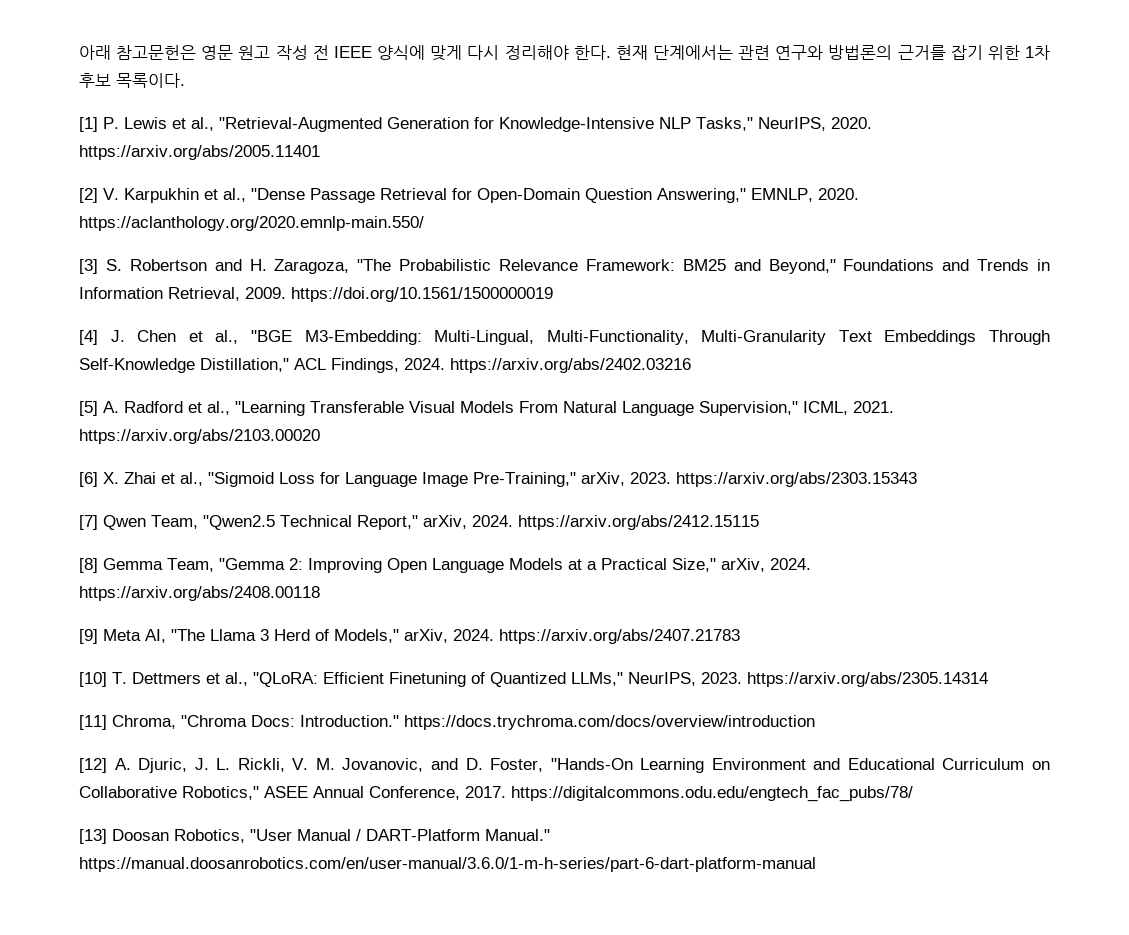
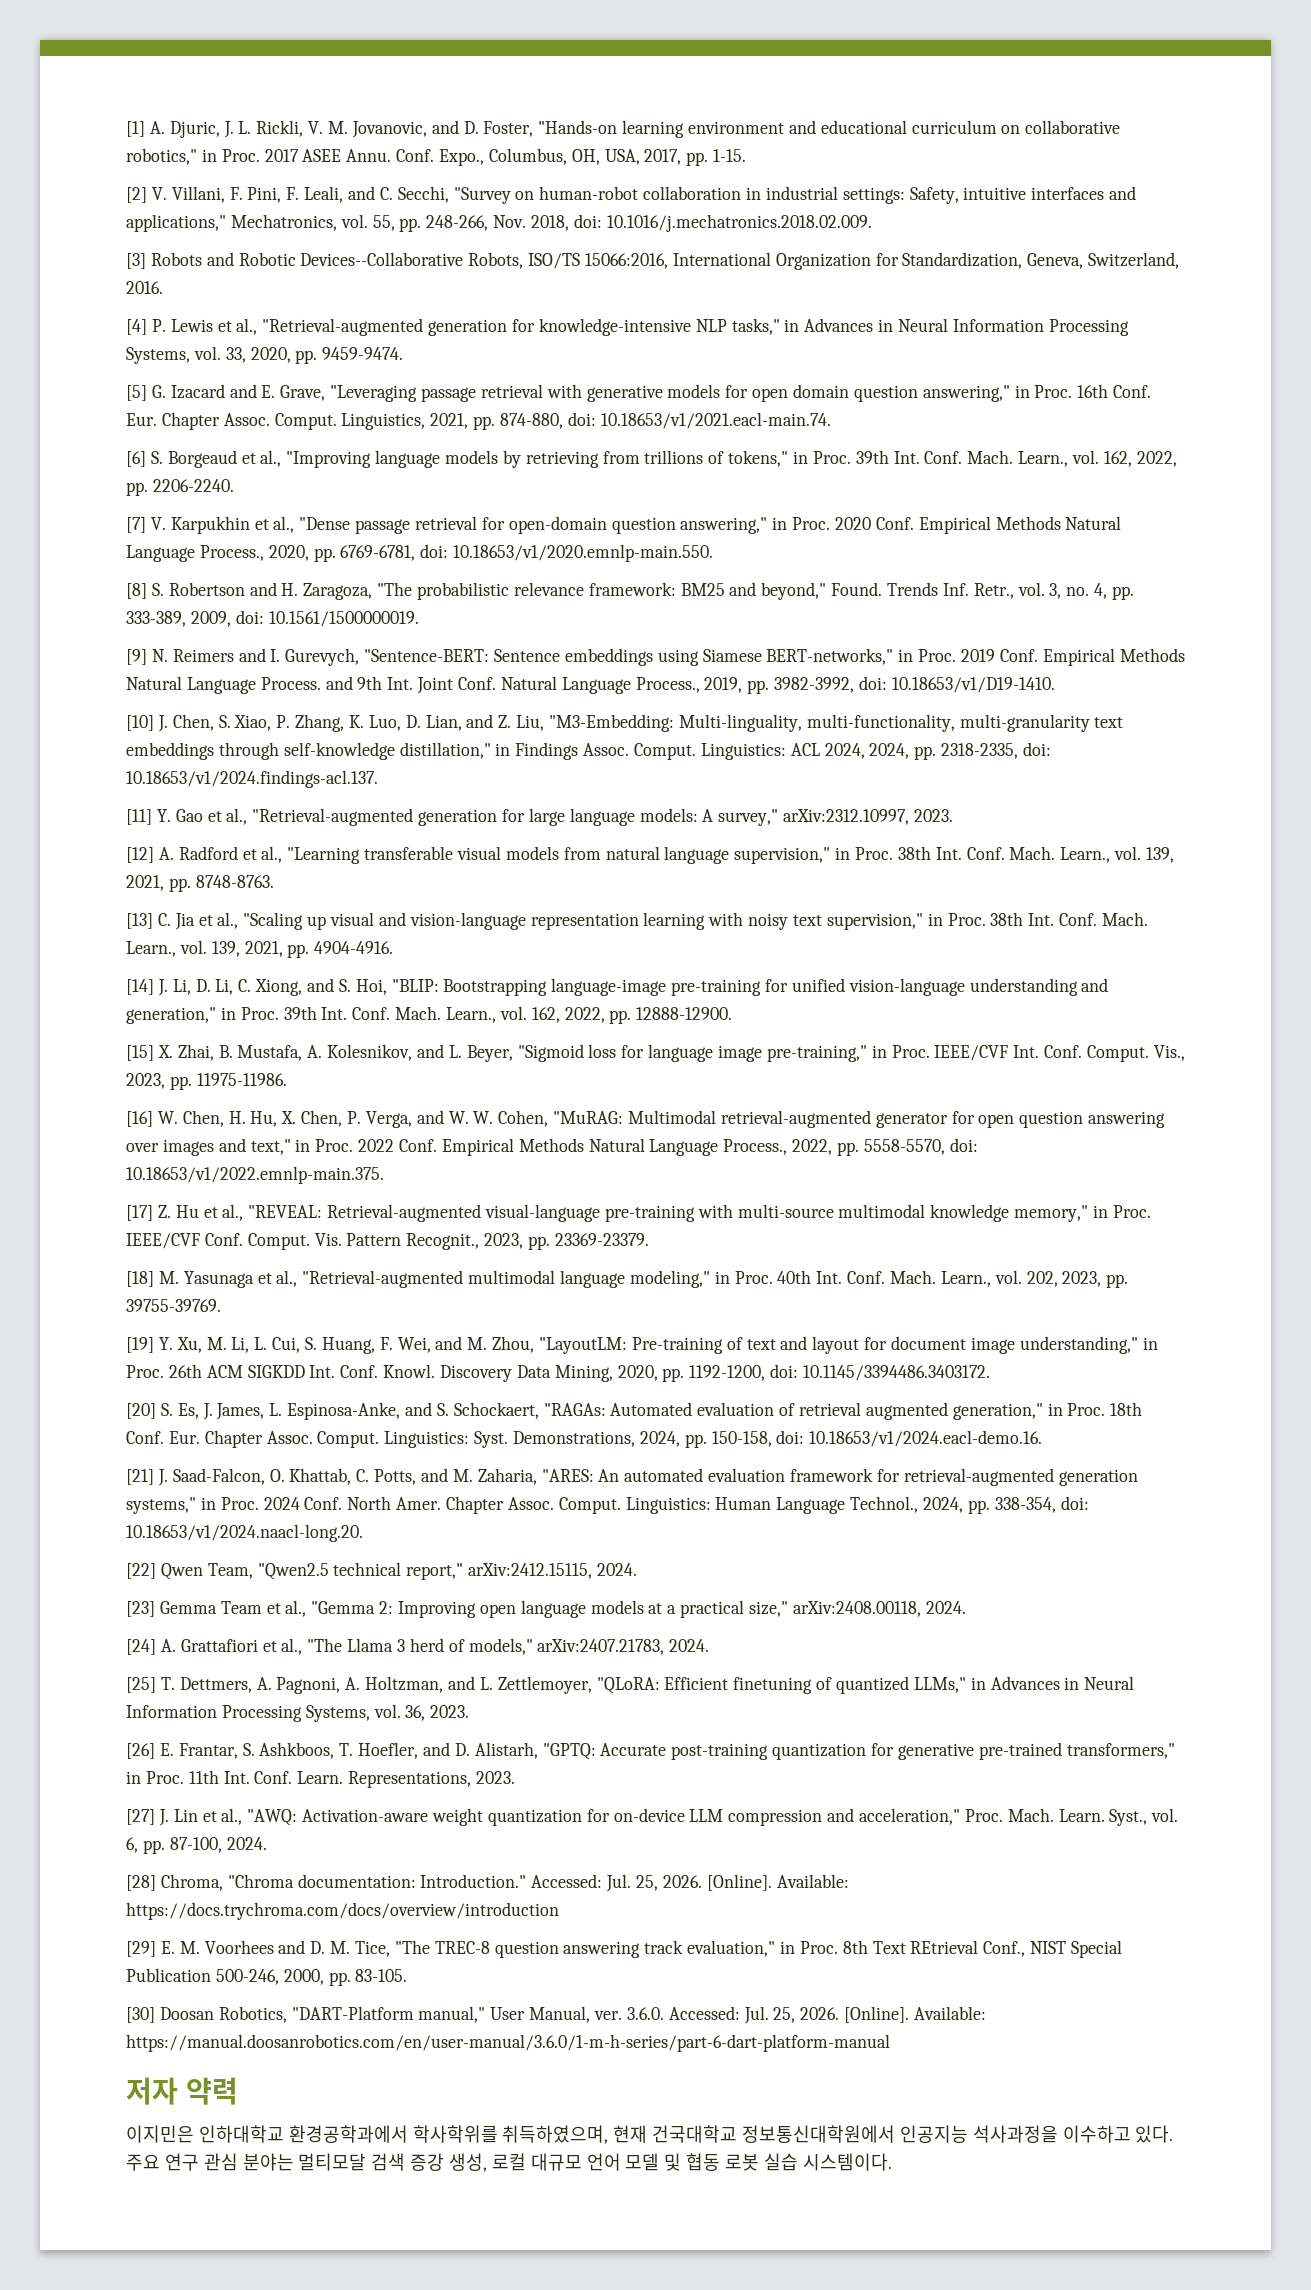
[79,45,1050,61] [79,73,185,88] [79,117,872,132] [79,145,320,160] [79,188,859,203] [79,216,424,231] [79,259,1050,274] [79,287,553,302] [79,330,1050,345] [79,358,691,373] [79,401,894,416] [79,429,320,444] [79,472,917,487] [79,515,759,530] [79,558,811,573] [79,586,320,601] [79,629,740,644] [79,672,988,687] [79,715,815,730] [79,758,107,773] 아래 참고문헌은 영문 원고 작성 전 IEEE 양식에 맞게 다시 정리해야 한다. 현재 단계에서는 관련 연구와 방법론의 근거를 잡기 위한 1차 후보 목록이다. // [1] P. Lewis et al., "Retrieval-Augmented Generation for Knowledge-Intensive NLP Tasks," NeurIPS, 2020. https://arxiv.org/abs/2005.11401 // [2] V. Karpukhin et al., "Dense Passage Retrieval for Open-Domain Question Answering," EMNLP, 2020. https://aclanthology.org/2020.emnlp-main.550/ // [3] S. Robertson and H. Zaragoza, "The Probabilistic Relevance Framework: BM25 and Beyond," Foundations and Trends in Information Retrieval, 2009. https://doi.org/10.1561/1500000019 // [4] J. Chen et al., "BGE M3-Embedding: Multi-Lingual, Multi-Functionality, Multi-Granularity Text Embeddings Through Self-Knowledge Distillation," ACL Findings, 2024. https://arxiv.org/abs/2402.03216 // [5] A. Radford et al., "Learning Transferable Visual Models From Natural Language Supervision," ICML, 2021. https://arxiv.org/abs/2103.00020 // [6] X. Zhai et al., "Sigmoid Loss for Language Image Pre-Training," arXiv, 2023. https://arxiv.org/abs/2303.15343 // [7] Qwen Team, "Qwen2.5 Technical Report," arXiv, 2024. https://arxiv.org/abs/2412.15115 // [8] Gemma Team, "Gemma 2: Improving Open Language Models at a Practical Size," arXiv, 2024. https://arxiv.org/abs/2408.00118 // [9] Meta AI, "The Llama 3 Herd of Models," arXiv, 2024. https://arxiv.org/abs/2407.21783 // [10] T. Dettmers et al., "QLoRA: Efficient Finetuning of Quantized LLMs," NeurIPS, 2023. https://arxiv.org/abs/2305.14314 // [11] Chroma, "Chroma Docs: Introduction." https://docs.trychroma.com/docs/overview/introduction // [12] -> [126,121,145,137] [1]
[550,758,1050,773] [79,786,913,802] [79,829,550,844] [79,857,816,872] "Hands-On Learning Environment and Educational Curriculum on Collaborative Robotics," ASEE Annual Conference, 2017. https://digitalcommons.odu.edu/engtech_fac_pubs/78/ // [13] Doosan Robotics, "User Manual / DART-Platform Manual." https://manual.doosanrobotics.com/en/user-manual/3.6.0/1-m-h-series/part-6-dart-platform-manual -> [538,120,1121,138] [126,148,747,166] [126,186,1137,204] [126,214,872,232] [126,252,1180,270] [126,281,163,294] [126,318,1129,336] [126,346,404,364] [126,384,1152,402] [126,412,831,430] [126,450,1177,468] [126,479,234,496] [126,516,1122,534] [126,544,714,562] [126,582,1135,600] [126,610,419,627] [126,648,1185,666] [126,676,1055,694] [126,714,1124,732] [126,742,1052,760] [126,770,378,788] [126,808,954,826] [126,846,1175,864] [126,875,274,892] [126,912,1149,930] [126,940,394,958] [126,978,1109,996] [126,1006,733,1024] [126,1044,1185,1062] [126,1073,287,1090] [126,1110,1166,1128] [126,1138,978,1156] [126,1166,384,1184] [126,1204,1151,1222] [126,1233,649,1250] [126,1270,1129,1288] [126,1299,221,1312] [126,1336,1158,1354] [126,1364,991,1382] [126,1402,1143,1420] [126,1430,1043,1448] [126,1468,1138,1486] [126,1496,1089,1514] [126,1524,363,1542] [126,1562,638,1580] [126,1600,966,1618] [126,1638,710,1655] [126,1676,1135,1694] [126,1704,470,1722] [126,1742,1175,1760] [126,1770,516,1788] [126,1808,1179,1826] [126,1837,267,1854] [126,1874,849,1892] [126,1902,559,1920] [126,1940,1123,1958] [126,1968,408,1986] [126,2006,987,2024] [126,2034,890,2052] [126,2077,238,2105] [126,2125,1174,2144] [126,2153,892,2172] "Hands-on learning environment and educational curriculum on collaborative robotics," in Proc. 2017 ASEE Annu. Conf. Expo., Columbus, OH, USA, 2017, pp. 1-15. // [2] V. Villani, F. Pini, F. Leali, and C. Secchi, "Survey on human-robot collaboration in industrial settings: Safety, intuitive interfaces and applications," Mechatronics, vol. 55, pp. 248-266, Nov. 2018, doi: 10.1016/j.mechatronics.2018.02.009. // [3] Robots and Robotic Devices--Collaborative Robots, ISO/TS 15066:2016, International Organization for Standardization, Geneva, Switzerland, 2016. // [4] P. Lewis et al., "Retrieval-augmented generation for knowledge-intensive NLP tasks," in Advances in Neural Information Processing Systems, vol. 33, 2020, pp. 9459-9474. // [5] G. Izacard and E. Grave, "Leveraging passage retrieval with generative models for open domain question answering," in Proc. 16th Conf. Eur. Chapter Assoc. Comput. Linguistics, 2021, pp. 874-880, doi: 10.18653/v1/2021.eacl-main.74. // [6] S. Borgeaud et al., "Improving language models by retrieving from trillions of tokens," in Proc. 39th Int. Conf. Mach. Learn., vol. 162, 2022, pp. 2206-2240. // [7] V. Karpukhin et al., "Dense passage retrieval for open-domain question answering," in Proc. 2020 Conf. Empirical Methods Natural Language Process., 2020, pp. 6769-6781, doi: 10.18653/v1/2020.emnlp-main.550. // [8] S. Robertson and H. Zaragoza, "The probabilistic relevance framework: BM25 and beyond," Found. Trends Inf. Retr., vol. 3, no. 4, pp. 333-389, 2009, doi: 10.1561/1500000019. // [9] N. Reimers and I. Gurevych, "Sentence-BERT: Sentence embeddings using Siamese BERT-networks," in Proc. 2019 Conf. Empirical Methods Natural Language Process. and 9th Int. Joint Conf. Natural Language Process., 2019, pp. 3982-3992, doi: 10.18653/v1/D19-1410. // [10] J. Chen, S. Xiao, P. Zhang, K. Luo, D. Lian, and Z. Liu, "M3-Embedding: Multi-linguality, multi-functionality, multi-granularity text embeddings through self-knowledge distillation," in Findings Assoc. Comput. Linguistics: ACL 2024, 2024, pp. 2318-2335, doi: 10.18653/v1/2024.findings-acl.137. // [11] Y. Gao et al., "Retrieval-augmented generation for large language models: A survey," arXiv:2312.10997, 2023. // [12] A. Radford et al., "Learning transferable visual models from natural language supervision," in Proc. 38th Int. Conf. Mach. Learn., vol. 139, 2021, pp. 8748-8763. // [13] C. Jia et al., "Scaling up visual and vision-language representation learning with noisy text supervision," in Proc. 38th Int. Conf. Mach. Learn., vol. 139, 2021, pp. 4904-4916. // [14] J. Li, D. Li, C. Xiong, and S. Hoi, "BLIP: Bootstrapping language-image pre-training for unified vision-language understanding and generation," in Proc. 39th Int. Conf. Mach. Learn., vol. 162, 2022, pp. 12888-12900. // [15] X. Zhai, B. Mustafa, A. Kolesnikov, and L. Beyer, "Sigmoid loss for language image pre-training," in Proc. IEEE/CVF Int. Conf. Comput. Vis., 2023, pp. 11975-11986. // [16] W. Chen, H. Hu, X. Chen, P. Verga, and W. W. Cohen, "MuRAG: Multimodal retrieval-augmented generator for open question answering over images and text," in Proc. 2022 Conf. Empirical Methods Natural Language Process., 2022, pp. 5558-5570, doi: 10.18653/v1/2022.emnlp-main.375. // [17] Z. Hu et al., "REVEAL: Retrieval-augmented visual-language pre-training with multi-source multimodal knowledge memory," in Proc. IEEE/CVF Conf. Comput. Vis. Pattern Recognit., 2023, pp. 23369-23379. // [18] M. Yasunaga et al., "Retrieval-augmented multimodal language modeling," in Proc. 40th Int. Conf. Mach. Learn., vol. 202, 2023, pp. 39755-39769. // [19] Y. Xu, M. Li, L. Cui, S. Huang, F. Wei, and M. Zhou, "LayoutLM: Pre-training of text and layout for document image understanding," in Proc. 26th ACM SIGKDD Int. Conf. Knowl. Discovery Data Mining, 2020, pp. 1192-1200, doi: 10.1145/3394486.3403172. // [20] S. Es, J. James, L. Espinosa-Anke, and S. Schockaert, "RAGAs: Automated evaluation of retrieval augmented generation," in Proc. 18th Conf. Eur. Chapter Assoc. Comput. Linguistics: Syst. Demonstrations, 2024, pp. 150-158, doi: 10.18653/v1/2024.eacl-demo.16. // [21] J. Saad-Falcon, O. Khattab, C. Potts, and M. Zaharia, "ARES: An automated evaluation framework for retrieval-augmented generation systems," in Proc. 2024 Conf. North Amer. Chapter Assoc. Comput. Linguistics: Human Language Technol., 2024, pp. 338-354, doi: 10.18653/v1/2024.naacl-long.20. // [22] Qwen Team, "Qwen2.5 technical report," arXiv:2412.15115, 2024. // [23] Gemma Team et al., "Gemma 2: Improving open language models at a practical size," arXiv:2408.00118, 2024. // [24] A. Grattafiori et al., "The Llama 3 herd of models," arXiv:2407.21783, 2024. // [25] T. Dettmers, A. Pagnoni, A. Holtzman, and L. Zettlemoyer, "QLoRA: Efficient finetuning of quantized LLMs," in Advances in Neural Information Processing Systems, vol. 36, 2023. // [26] E. Frantar, S. Ashkboos, T. Hoefler, and D. Alistarh, "GPTQ: Accurate post-training quantization for generative pre-trained transformers," in Proc. 11th Int. Conf. Learn. Representations, 2023. // [27] J. Lin et al., "AWQ: Activation-aware weight quantization for on-device LLM compression and acceleration," Proc. Mach. Learn. Syst., vol. 6, pp. 87-100, 2024. // [28] Chroma, "Chroma documentation: Introduction." Accessed: Jul. 25, 2026. [Online]. Available: https://docs.trychroma.com/docs/overview/introduction // [29] E. M. Voorhees and D. M. Tice, "The TREC-8 question answering track evaluation," in Proc. 8th Text REtrieval Conf., NIST Special Publication 500-246, 2000, pp. 83-105. // [30] Doosan Robotics, "DART-Platform manual," User Manual, ver. 3.6.0. Accessed: Jul. 25, 2026. [Online]. Available: https://manual.doosanrobotics.com/en/user-manual/3.6.0/1-m-h-series/part-6-dart-platform-manual // 저자 약력 // 이지민은 인하대학교 환경공학과에서 학사학위를 취득하였으며, 현재 건국대학교 정보통신대학원에서 인공지능 석사과정을 이수하고 있다. 주요 연구 관심 분야는 멀티모달 검색 증강 생성, 로컬 대규모 언어 모델 및 협동 로봇 실습 시스템이다.

